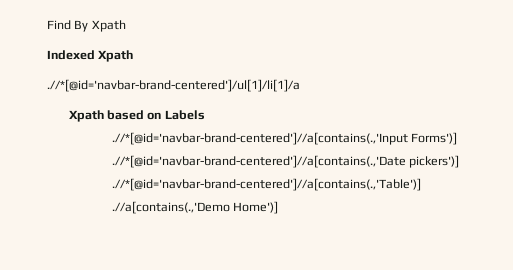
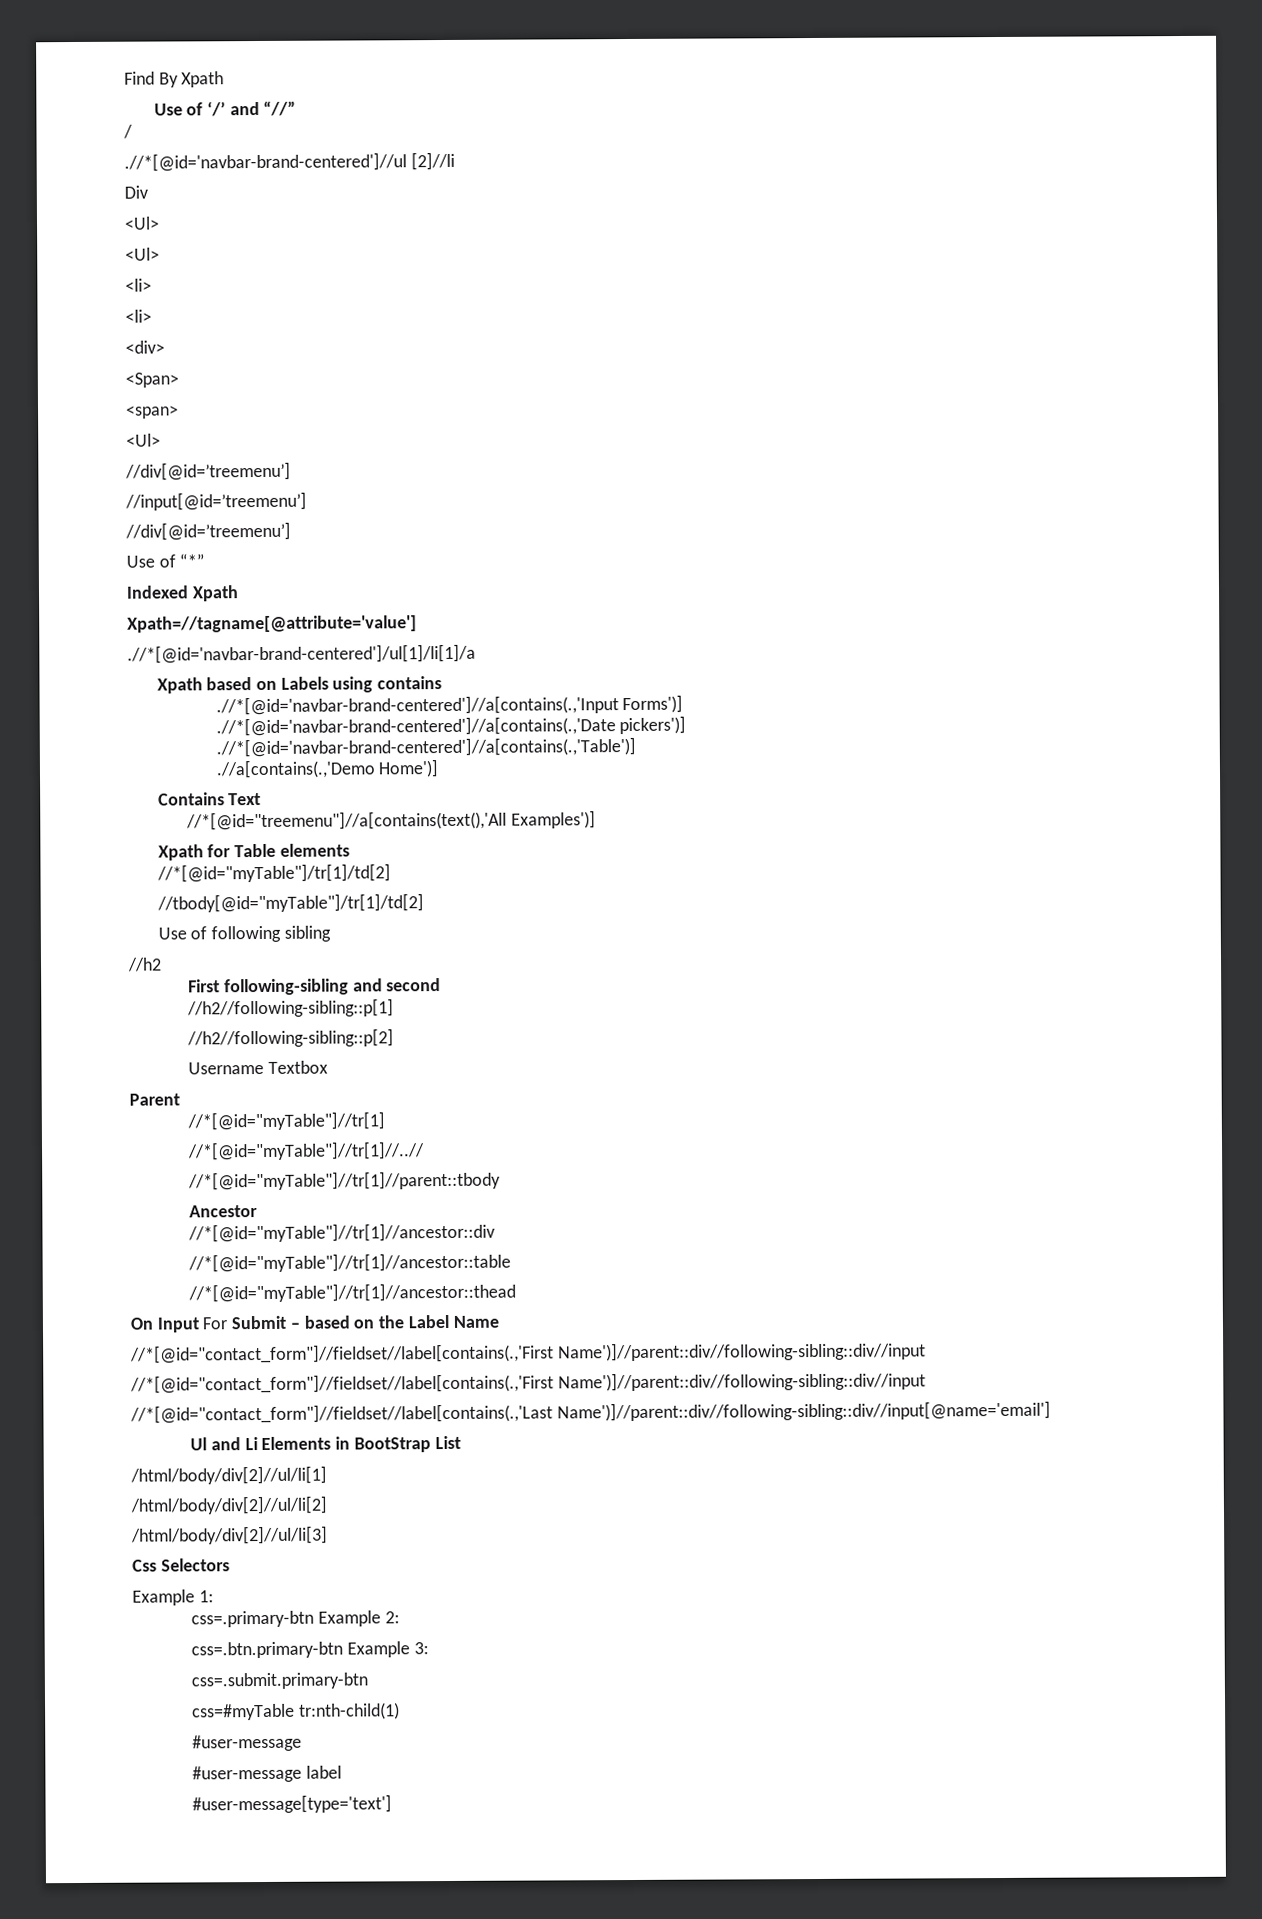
(126, 26) none -> [153,100,297,117] [123,124,133,139] [124,151,455,172] [124,185,148,199] [124,216,160,230] [125,247,160,261] [125,278,152,292] [125,309,152,323] [125,340,165,354] [125,372,179,388] [125,405,179,419] [126,433,161,447] [125,461,291,481] [125,491,307,511] [125,521,291,541] [126,553,206,568] // Use of ‘/’ and “//” // / // .//*[@id='navbar-brand-centered']//ul [2]//li // Div // <Ul> // <Ul> // <li> // <li> // <div> // <Span> // <span> // <Ul> // //div[@id=’treemenu’] // //input[@id=’treemenu’] // //div[@id=’treemenu’] // Use of “*”
(134, 56) none -> [127,615,417,633] // Xpath=//tagname[@attribute='value']
(205, 115) none -> [332,676,443,693] using contains
(279, 207) none -> [157,792,262,806] [186,810,596,831] [157,843,350,861] [156,863,391,883] [156,893,424,913] [157,925,331,943] [127,957,162,972] [188,978,442,996] [187,998,395,1018] [187,1028,395,1048] [188,1060,328,1075] [129,1093,180,1106] [187,1111,386,1131] [187,1141,426,1161] [188,1170,502,1191] [189,1205,259,1218] [188,1222,496,1243] [188,1252,512,1273] [188,1282,517,1303] [130,1314,499,1333] [130,1341,926,1364] [130,1371,926,1394] [130,1400,1051,1424] [190,1435,461,1453] [130,1465,327,1485] [130,1495,327,1515] [131,1525,328,1545] [132,1558,230,1572] [132,1589,214,1606] [191,1610,400,1628] [191,1641,429,1659] [191,1672,369,1690] [192,1702,400,1721] [192,1734,303,1752] [192,1765,342,1783] [192,1794,393,1814] // Contains Text // //*[@id="treemenu"]//a[contains(text(),'All Examples')] // Xpath for Table elements // //*[@id="myTable"]/tr[1]/td[2] // //tbody[@id="myTable"]/tr[1]/td[2] // Use of following sibling // //h2 // First following-sibling and second // //h2//following-sibling::p[1] // //h2//following-sibling::p[2] // Username Textbox // Parent // //*[@id="myTable"]//tr[1] // //*[@id="myTable"]//tr[1]//..// // //*[@id="myTable"]//tr[1]//parent::tbody // Ancestor // //*[@id="myTable"]//tr[1]//ancestor::div // //*[@id="myTable"]//tr[1]//ancestor::table // //*[@id="myTable"]//tr[1]//ancestor::thead // On Input For Submit – based on the Label Name // //*[@id="contact_form"]//fieldset//label[contains(.,'First Name')]//parent::div//following-sibling::div//input // //*[@id="contact_form"]//fieldset//label[contains(.,'First Name')]//parent::div//following-sibling::div//input // //*[@id="contact_form"]//fieldset//label[contains(.,'Last Name')]//parent::div//following-sibling::div//input[@name='email'] // Ul and Li Elements in BootStrap List // /html/body/div[2]//ul/li[1] // /html/body/div[2]//ul/li[2] // /html/body/div[2]//ul/li[3] // Css Selectors // Example 1: // css=.primary-btn Example 2: // css=.btn.primary-btn Example 3: // css=.submit.primary-btn // css=#myTable tr:nth-child(1) // #user-message // #user-message label // #user-message[type='text']

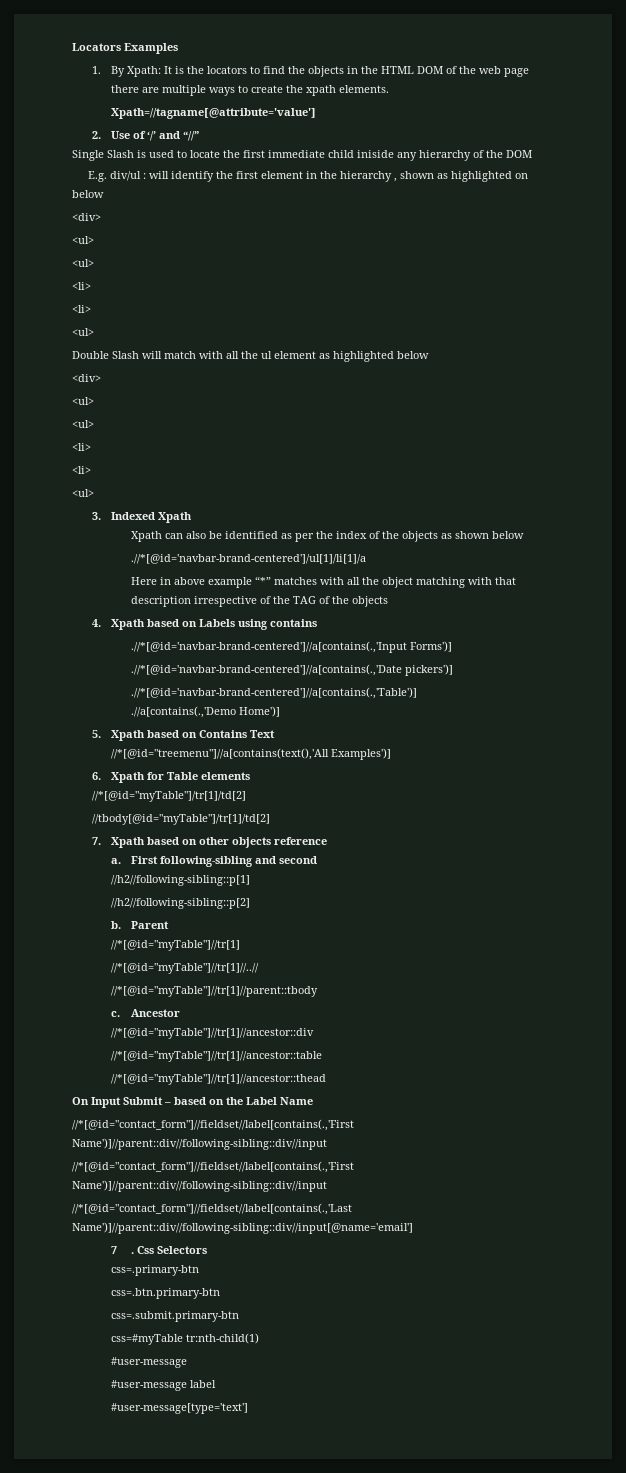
[124,71,225,88] Find By Xpath // -> [72,43,178,54] [91,66,530,77] [111,85,390,96] [111,108,317,119] [91,131,101,139] Locators Examples // 1. By Xpath: It is the locators to find the objects in the HTML DOM of the web page there are multiple ways to create the xpath elements. // Xpath=//tagname[@attribute='value'] // 2.
[123,124,133,139] [124,151,455,172] [124,185,148,199] [124,216,160,230] [125,247,160,261] [125,278,152,292] [125,309,152,323] [125,340,165,354] [125,372,179,388] [125,405,179,419] [126,433,161,447] [125,461,291,481] [125,491,307,511] [125,521,291,541] [126,553,206,568] [126,585,239,602] [127,615,417,633] [127,643,476,664] / // .//*[@id='navbar-brand-centered']//ul [2]//li // Div // <Ul> // <Ul> // <li> // <li> // <div> // <Span> // <span> // <Ul> // //div[@id=’treemenu’] // //input[@id=’treemenu’] // //div[@id=’treemenu’] // Use of “*” // Indexed Xpath // Xpath=//tagname[@attribute='value'] // .//*[@id='navbar-brand-centered']/ul[1]/li[1]/a // -> [72,150,532,161] [87,171,528,182] [72,190,104,198] [72,213,101,221] [72,236,94,244] [72,259,94,267] [72,282,91,290] [72,305,91,313] [72,328,94,336] [72,351,429,362] [72,374,101,382] [72,397,94,405] [72,420,94,428] [72,443,91,451] [72,466,91,474] [72,489,94,497] [91,512,193,523] [131,531,525,542] [131,554,367,564] [131,576,517,588] [131,596,389,607] [91,619,101,627] Single Slash is used to locate the first immediate child iniside any hierarchy of the DOM // E.g. div/ul : will identify the first element in the hierarchy , shown as highlighted on below // <div> // <ul> // <ul> // <li> // <li> // <ul> // Double Slash will match with all the ul element as highlighted below // <div> // <ul> // <ul> // <li> // <li> // <ul> // 3. Indexed Xpath // Xpath can also be identified as per the index of the objects as shown below // .//*[@id='navbar-brand-centered']/ul[1]/li[1]/a // Here in above example “*” matches with all the object matching with that description irrespective of the TAG of the objects // 4.
(440, 768) none -> [91,730,198,741] 5. Xpath based on
(596, 819) none -> [91,772,101,780] 6.
[157,925,331,943] [127,957,162,972] Use of following sibling // //h2 // -> [91,837,328,848] [111,858,122,864] 7. Xpath based on other objects reference // a.
[188,1060,328,1075] Username Textbox // -> [111,921,122,929] b.
(502, 1180) none -> [111,1011,121,1017] c.
[202,1317,228,1330] For -> (121, 1102) none
[190,1435,461,1453] [130,1465,327,1485] [130,1495,327,1515] [131,1525,328,1545] Ul and Li Elements in BootStrap List // /html/body/div[2]//ul/li[1] // /html/body/div[2]//ul/li[2] // /html/body/div[2]//ul/li[3] // -> [111,1246,135,1254] 7 .
[132,1589,214,1606] // Example 1: -> (208, 1250) none
[317,1610,400,1627] Example 2: -> (200, 1270) none
[346,1641,429,1658] Example 3: -> (221, 1293) none

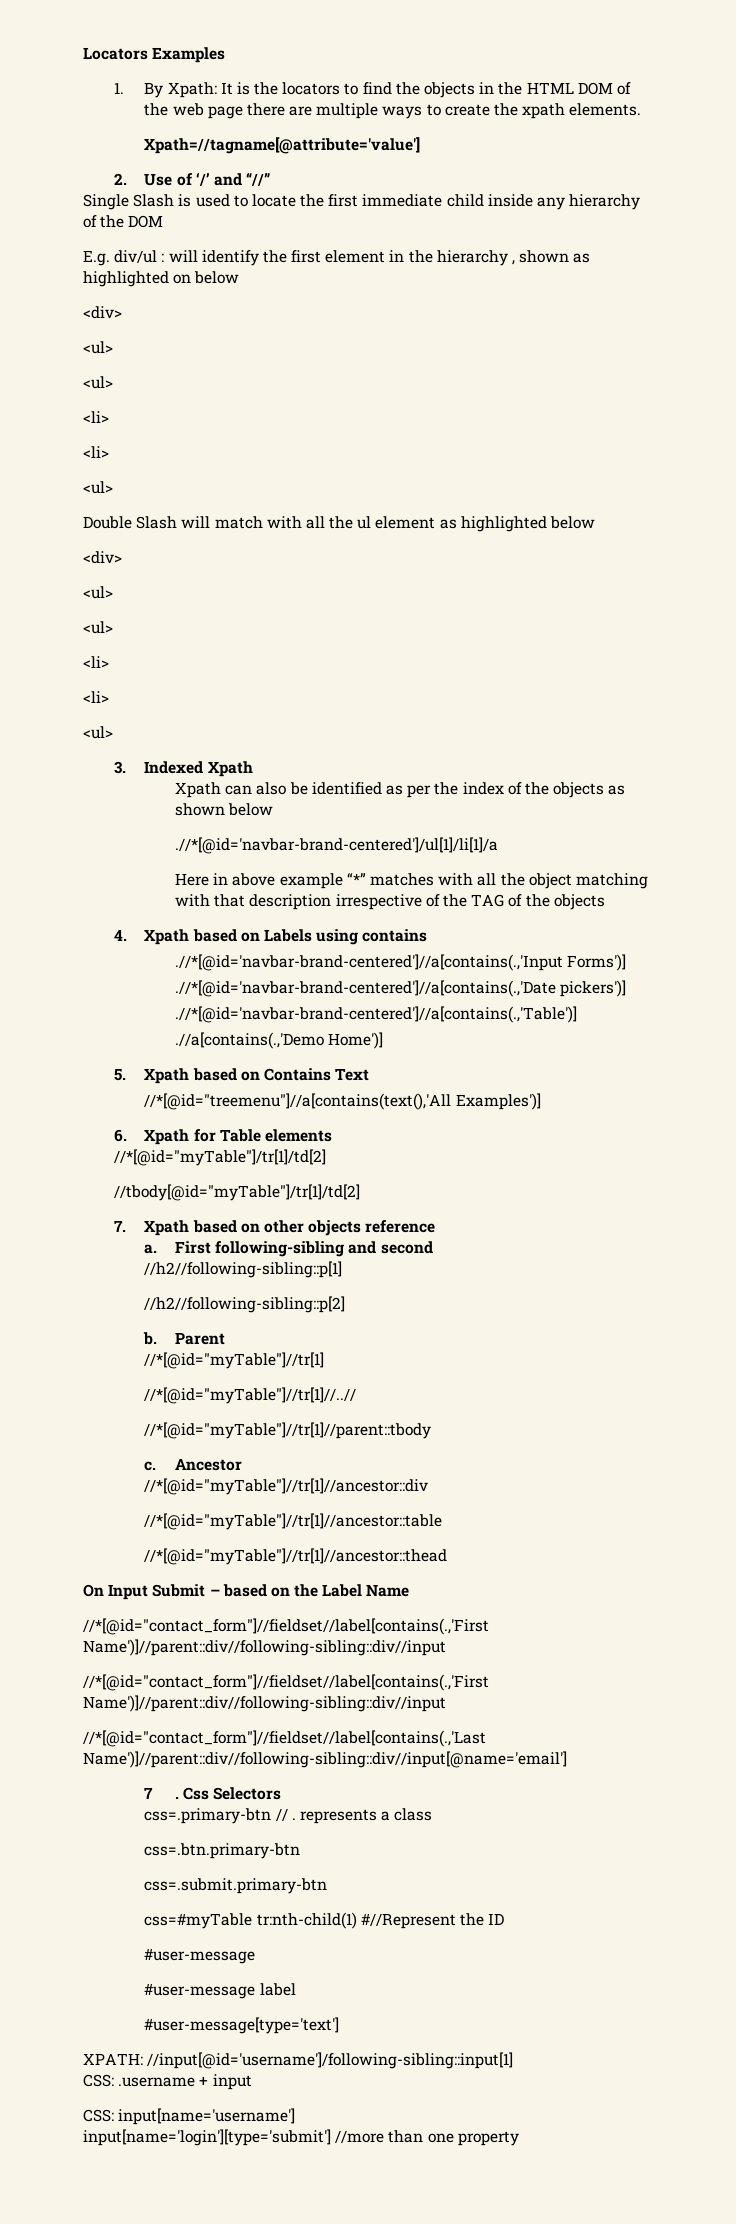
[357,150,394,158] iniside -> [487,194,533,207] inside
(200, 1270) none -> [275,1808,433,1824] // . represents a class
(260, 1338) none -> [360,1913,505,1929] #//Represent the ID
(249, 1408) none -> [83,2052,514,2069] [83,2074,252,2090] [83,2108,296,2125] [83,2129,519,2146] // XPATH: //input[@id='username']/following-sibling::input[1] // CSS: .username + input // CSS: input[name='username'] // input[name='login'][type='submit'] //more than one property

